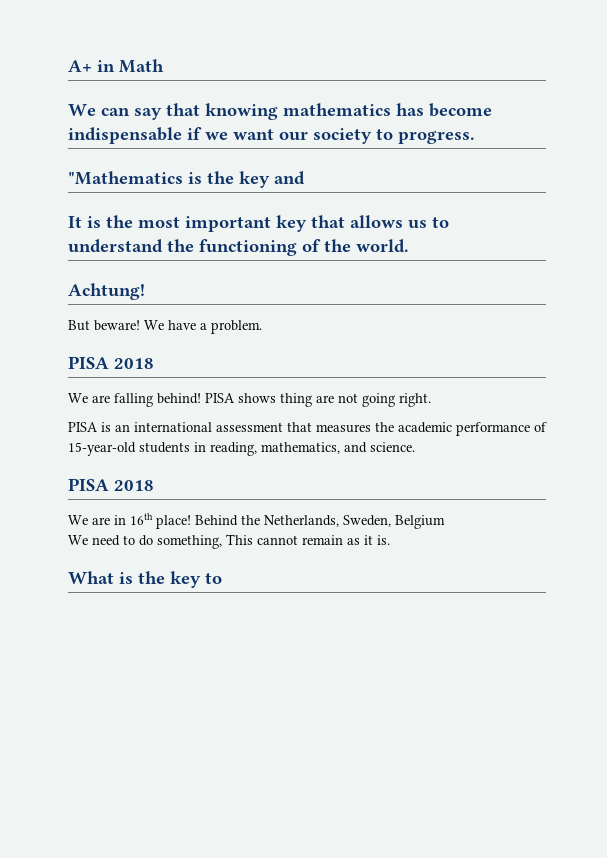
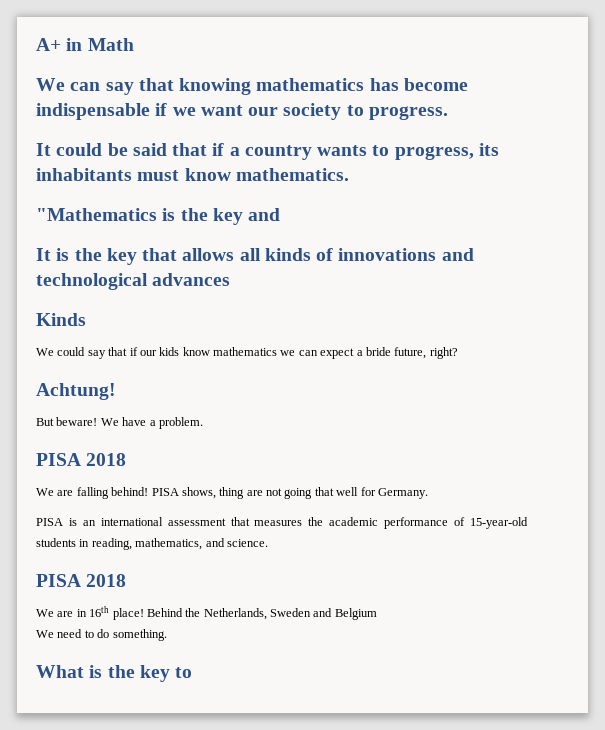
(475, 137) none -> [36,143,499,160] [36,168,349,181] // It could be said that if a country wants to progress, its inhabitants must know mathematics.
[138,216,271,232] most important -> (102, 254) none
[408,217,449,229] [68,239,409,256] us to understand the functioning of the world. -> [239,248,474,261] [36,273,231,290] [36,313,86,326] [36,347,458,359] all kinds of innovations and technological advances // Kinds // We could say that if our kids know mathematics we can expect a bride future, right?
[238,393,276,403] shows -> [181,487,216,499] shows,
[399,393,431,407] right. -> [314,487,428,499] that well for Germany.
[343,515,391,527] Sweden, -> [270,608,333,617] Sweden and
[157,534,390,549] something, This cannot remain as it is. -> [112,629,167,641] something.

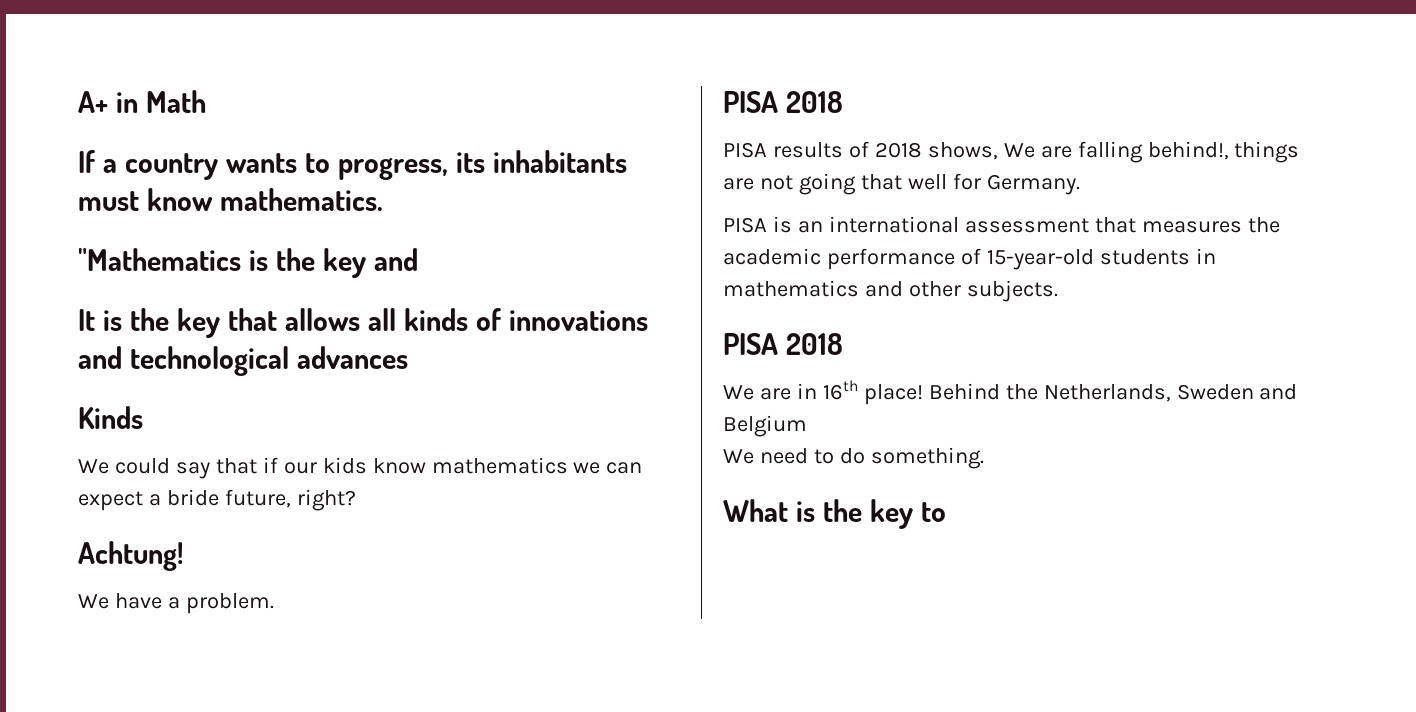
[36,78,468,95] [36,103,448,120] [36,143,225,156] We can say that knowing mathematics has become indispensable if we want our society to progress. // It could be said that if -> [78,150,95,173] If
[36,417,98,426] But beware! -> (183, 556) none
[36,487,245,499] We are falling behind! PISA shows, thing -> [723,141,1300,163] PISA results of 2018 shows, We are falling behind!, things
[91,538,268,550] reading, mathematics, and science. -> [723,280,1058,302] mathematics and other subjects.

